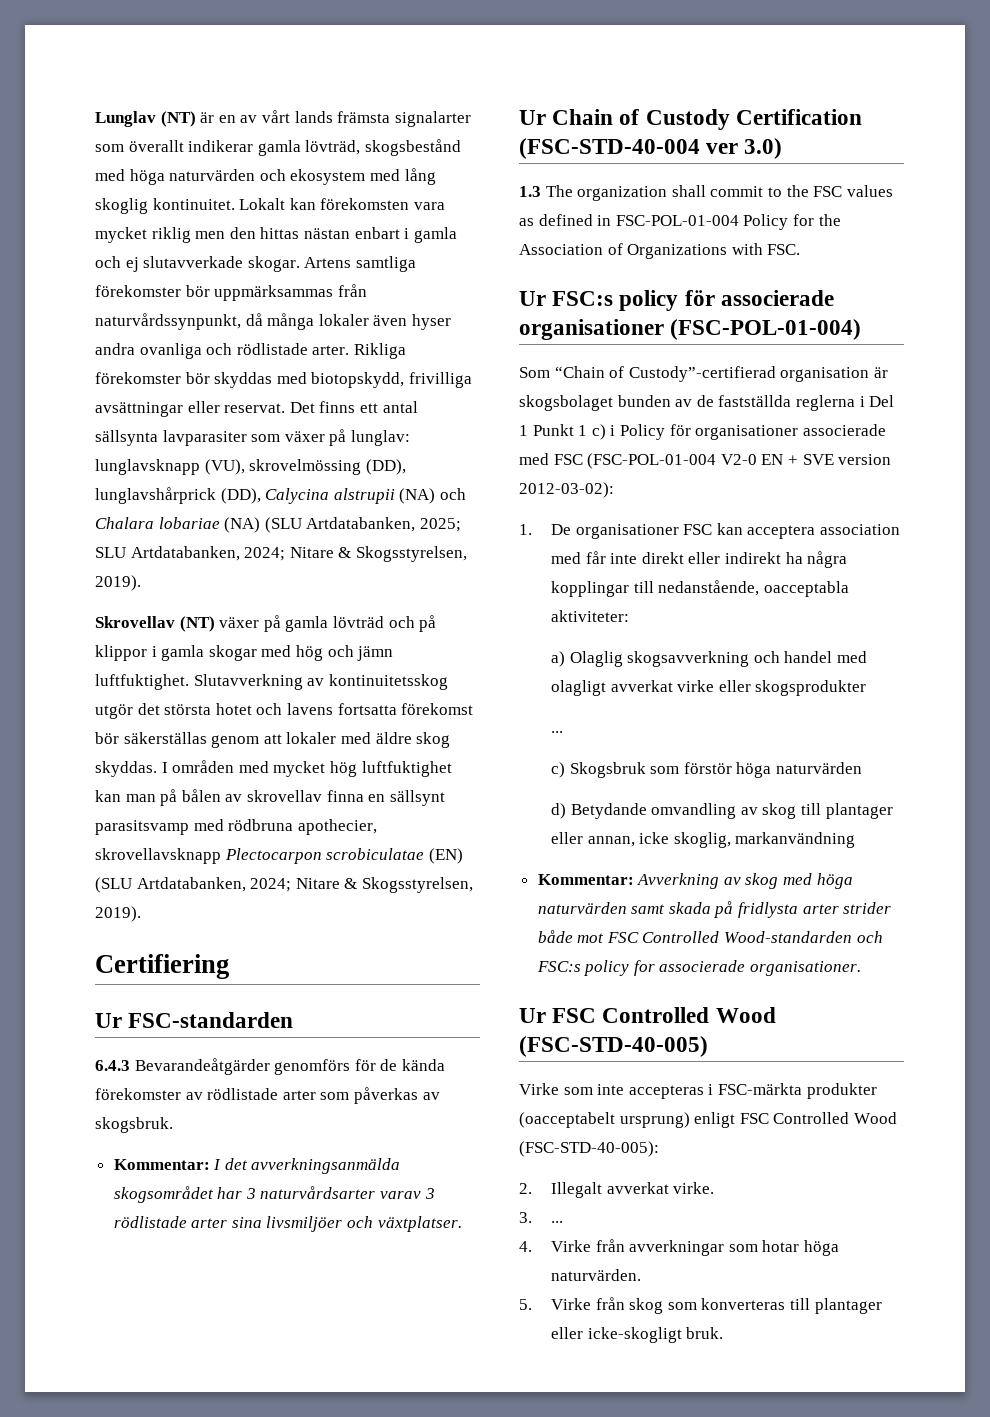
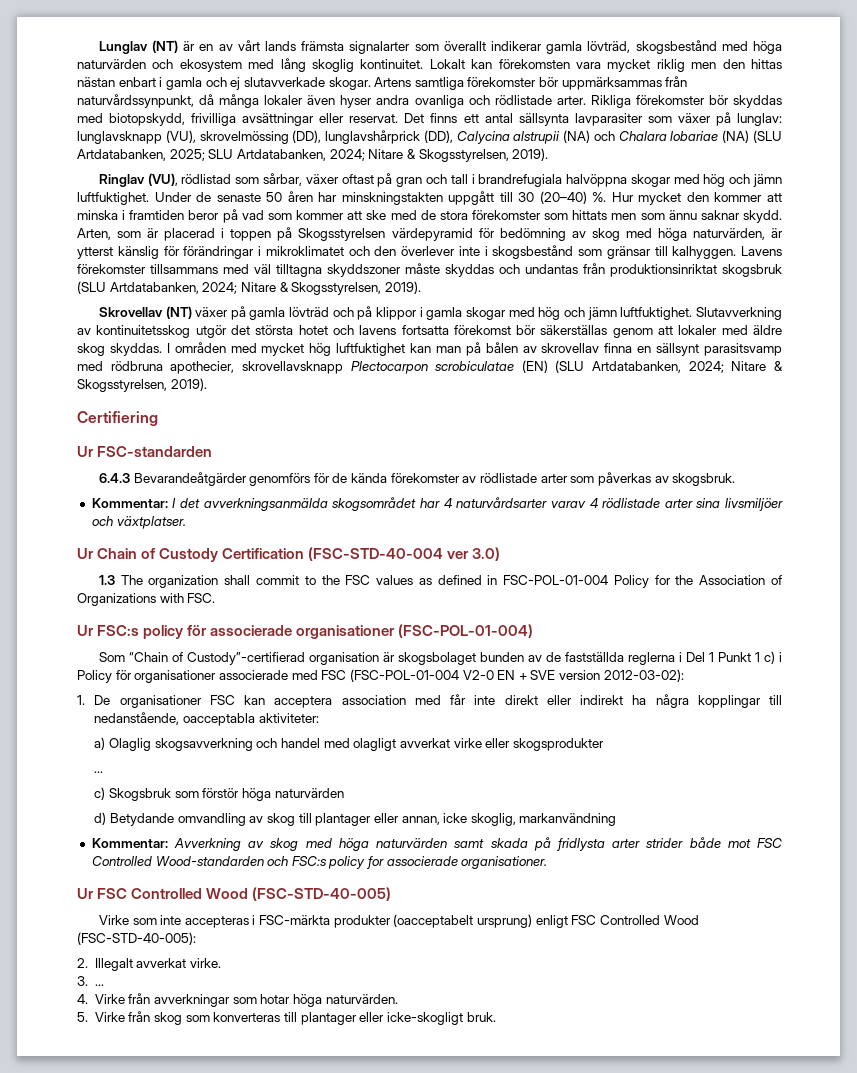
(141, 583) none -> [98,173,783,187] [77,191,782,205] [77,209,782,223] [77,227,783,241] [77,245,782,259] [77,263,782,277] [77,281,421,295] // Ringlav (VU), rödlistad som sårbar, växer oftast på gran och tall i brandrefugiala halvöppna skogar med hög och jämn luftfuktighet. Under de senaste 50 åren har minskningstakten uppgått till 30 (20–40) %. Hur mycket den kommer att minska i framtiden beror på vad som kommer att ske med de stora förekomster som hittats men som ännu saknar skydd. Arten, som är placerad i toppen på Skogsstyrelsen värdepyramid för bedömning av skog med höga naturvärden, är ytterst känslig för förändringar i mikroklimatet och den överlever inte i skogsbestånd som gränsar till kalhyggen. Lavens förekomster tillsammans med väl tilltagna skyddszoner måste skyddas och undantas från produktionsinriktat skogsbruk (SLU Artdatabanken, 2024; Nitare & Skogsstyrelsen, 2019).
[245,1188,256,1199] 3 -> [443,498,452,508] 4
[424,1188,435,1199] 3 -> [589,498,598,508] 4

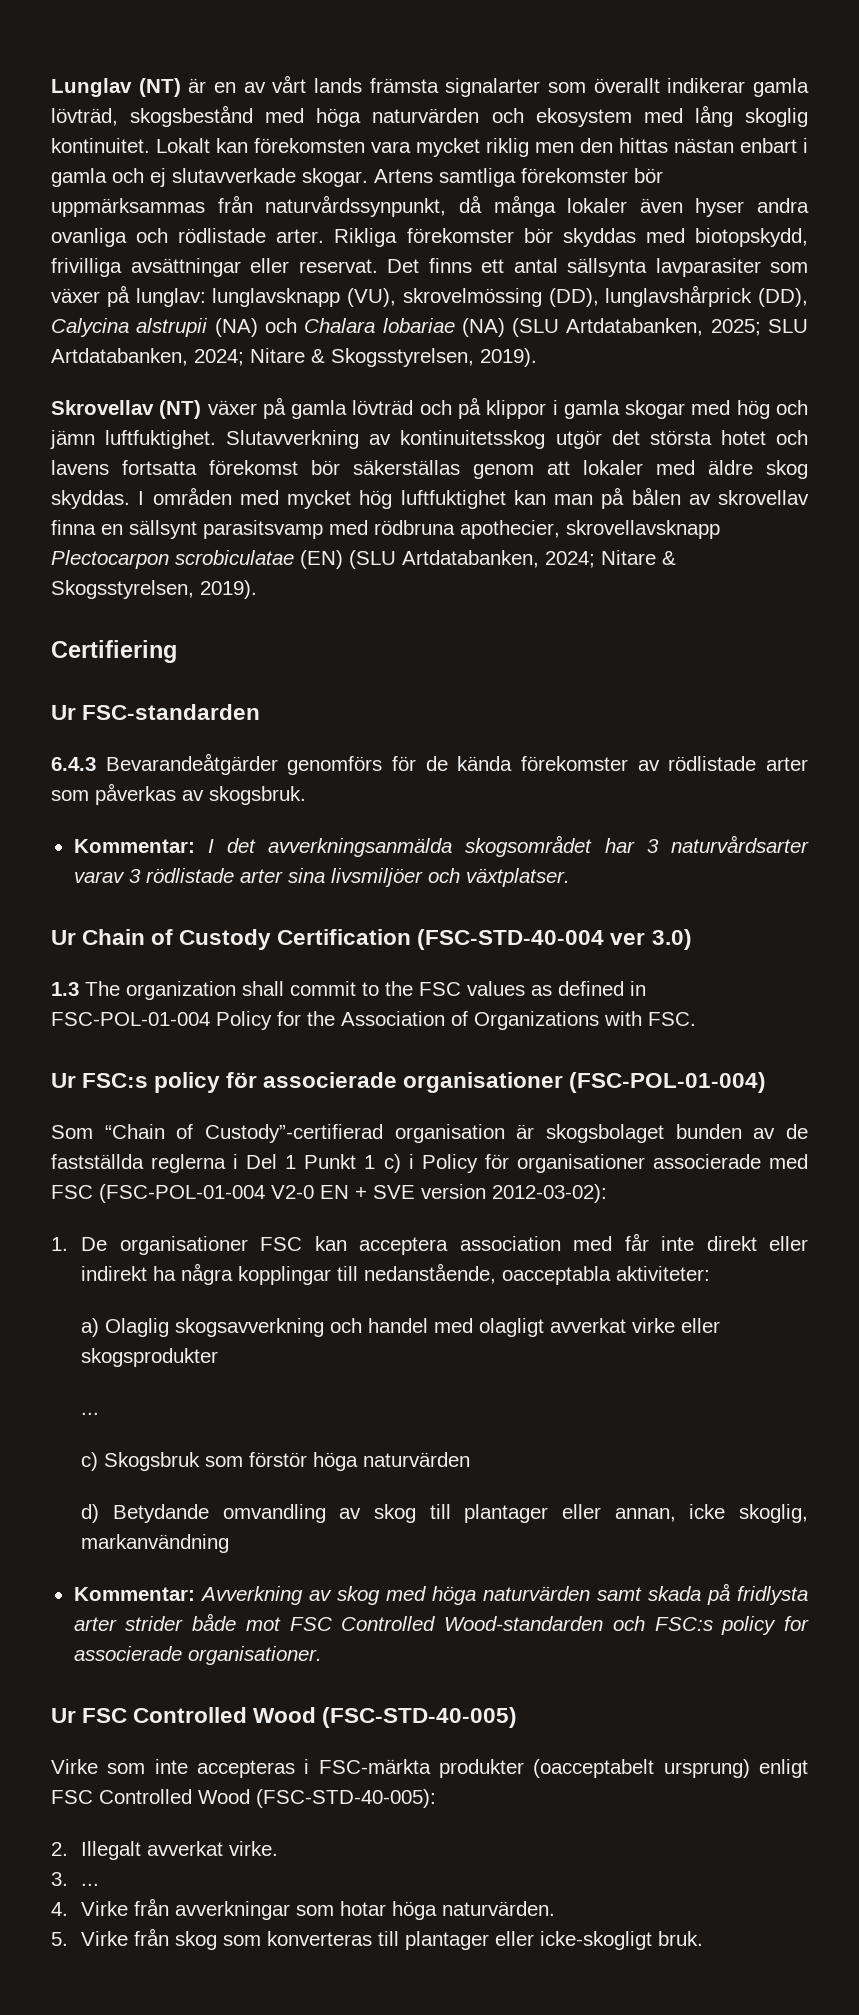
[98,173,783,187] [77,191,782,205] [77,209,782,223] [77,227,783,241] [77,245,782,259] [77,263,782,277] [77,281,421,295] // Ringlav (VU), rödlistad som sårbar, växer oftast på gran och tall i brandrefugiala halvöppna skogar med hög och jämn luftfuktighet. Under de senaste 50 åren har minskningstakten uppgått till 30 (20–40) %. Hur mycket den kommer att minska i framtiden beror på vad som kommer att ske med de stora förekomster som hittats men som ännu saknar skydd. Arten, som är placerad i toppen på Skogsstyrelsen värdepyramid för bedömning av skog med höga naturvärden, är ytterst känslig för förändringar i mikroklimatet och den överlever inte i skogsbestånd som gränsar till kalhyggen. Lavens förekomster tillsammans med väl tilltagna skyddszoner måste skyddas och undantas från produktionsinriktat skogsbruk (SLU Artdatabanken, 2024; Nitare & Skogsstyrelsen, 2019). -> (537, 357) none
[443,498,452,508] 4 -> [646,839,659,853] 3
[589,498,598,508] 4 -> [128,869,141,883] 3

